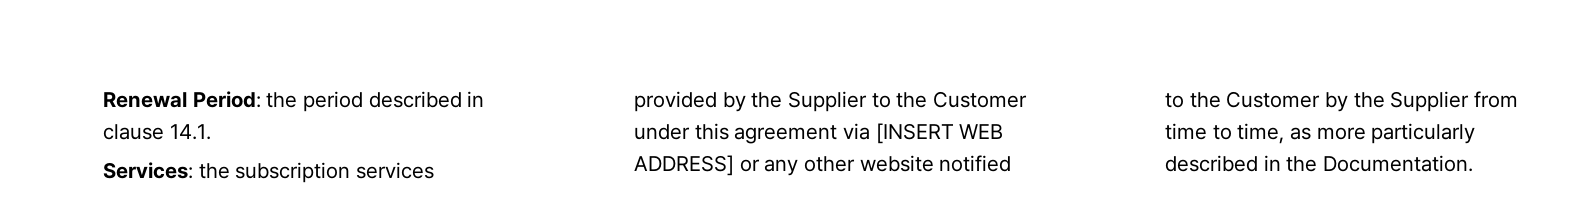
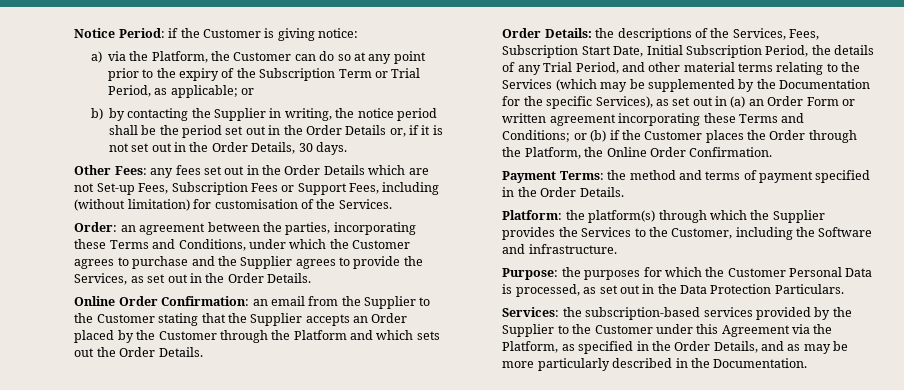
[103,91,485,112] [103,124,211,140] Renewal Period: the period described in clause 14.1. -> [74,28,359,41] [90,51,426,64] [107,68,421,81] [107,85,255,98] [90,108,437,121] [108,125,443,138] [108,142,347,155] [74,165,429,178] [74,182,440,195] [74,199,392,211] [74,222,416,235] [74,239,411,251] [74,256,423,269] [74,273,312,285] [74,296,431,309] [74,313,408,326] [74,330,440,343] [74,347,203,357] [502,28,820,41] [502,45,875,58] [502,62,861,75] [502,79,871,92] [502,96,855,109] [502,113,805,126] [502,130,857,143] [502,147,773,159] [502,170,871,183] [502,187,624,197] [502,210,825,223] [502,227,873,240] [502,244,617,254] [502,267,873,280] [502,284,844,297] Notice Period: if the Customer is giving notice: // a) via the Platform, the Customer can do so at any point prior to the expiry of the Subscription Term or Trial Period, as applicable; or // b) by contacting the Supplier in writing, the notice period shall be the period set out in the Order Details or, if it is not set out in the Order Details, 30 days. // Other Fees: any fees set out in the Order Details which are not Set-up Fees, Subscription Fees or Support Fees, including (without limitation) for customisation of the Services. // Order: an agreement between the parties, incorporating these Terms and Conditions, under which the Customer agrees to purchase and the Supplier agrees to provide the Services, as set out in the Order Details. // Online Order Confirmation: an email from the Supplier to the Customer stating that the Supplier accepts an Order placed by the Customer through the Platform and which sets out the Order Details. // Order Details: the descriptions of the Services, Fees, Subscription Start Date, Initial Subscription Period, the details of any Trial Period, and other material terms relating to the Services (which may be supplemented by the Documentation for the specific Services), as set out in (a) an Order Form or written agreement incorporating these Terms and Conditions; or (b) if the Customer places the Order through the Platform, the Online Order Confirmation. // Payment Terms: the method and terms of payment specified in the Order Details. // Platform: the platform(s) through which the Supplier provides the Services to the Customer, including the Software and infrastructure. // Purpose: the purposes for which the Customer Personal Data is processed, as set out in the Data Protection Particulars.
[235,162,351,183] subscription -> [585,307,701,320] subscription-based
[734,123,1004,144] [634,155,1012,176] [1165,91,1519,112] [1165,123,1312,144] agreement via [INSERT WEB ADDRESS] or any other website notified to the Customer by the Supplier from time to time, as -> [721,324,833,337] [502,341,849,354] Agreement via the Platform, as specified in the Order Details, and as may be

